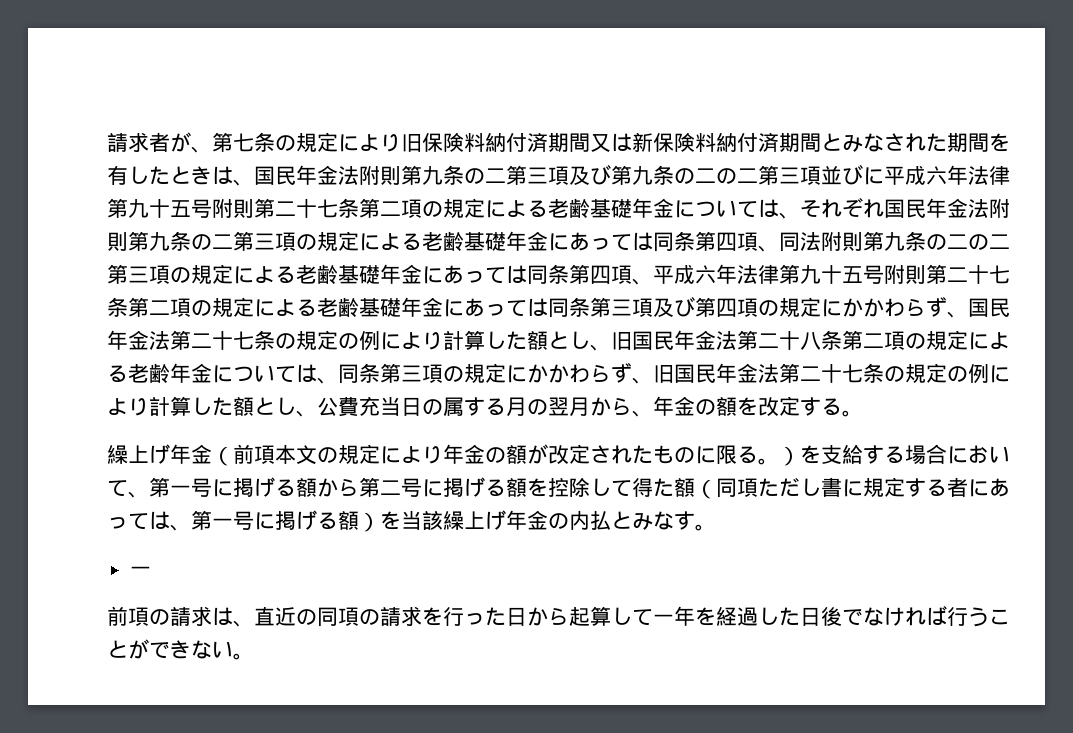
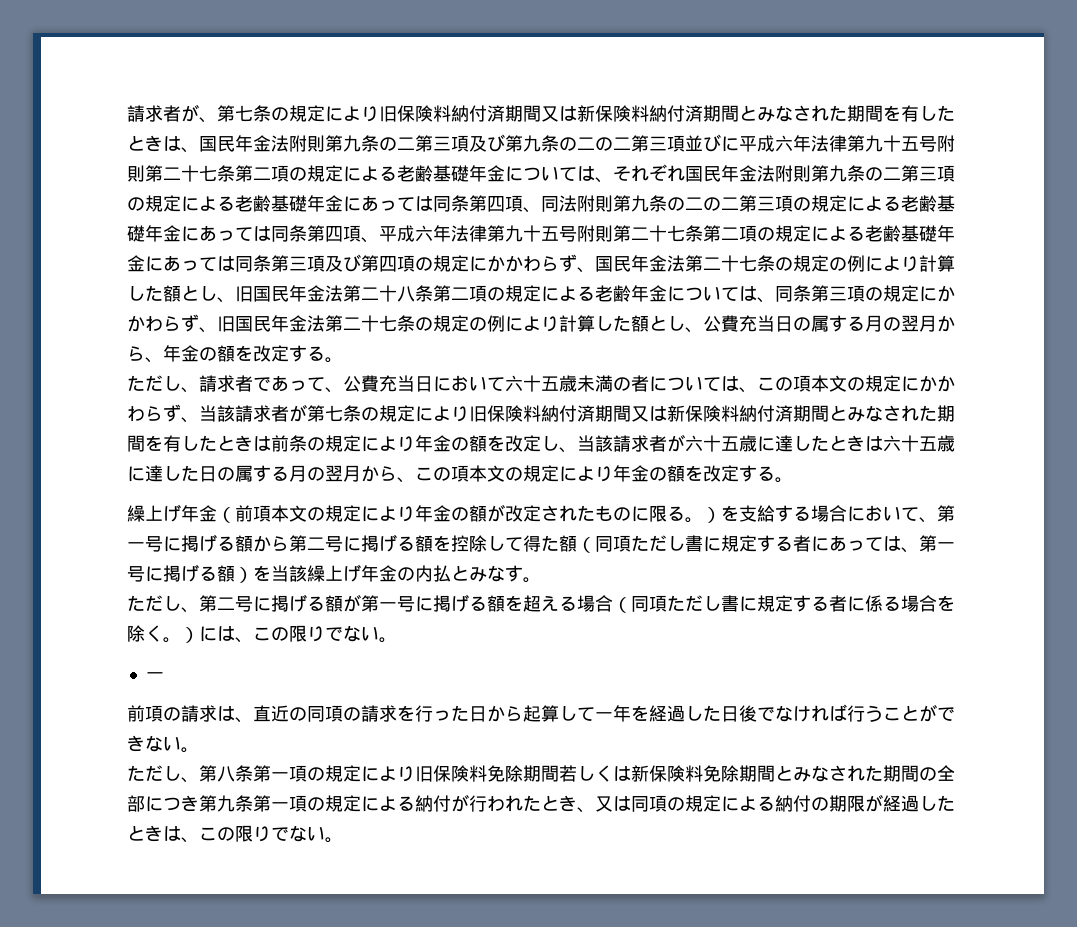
(864, 413) none -> [126,375,955,393] [126,404,955,423] [126,434,955,453] [126,465,793,483] // ただし、請求者であって、公費充当日において六十五歳未満の者については、この項本文の規定にかかわらず、当該請求者が第七条の規定により旧保険料納付済期間又は新保険料納付済期間とみなされた期間を有したときは前条の規定により年金の額を改定し、当該請求者が六十五歳に達したときは六十五歳に達した日の属する月の翌月から、この項本文の規定により年金の額を改定する。
(717, 527) none -> [126,594,955,613] [126,625,397,643] // ただし、第二号に掲げる額が第一号に掲げる額を超える場合（同項ただし書に規定する者に係る場合を除く。）には、この限りでない。
(255, 656) none -> [126,765,955,783] [126,794,955,813] [126,825,343,843] // ただし、第八条第一項の規定により旧保険料免除期間若しくは新保険料免除期間とみなされた期間の全部につき第九条第一項の規定による納付が行われたとき、又は同項の規定による納付の期限が経過したときは、この限りでない。

